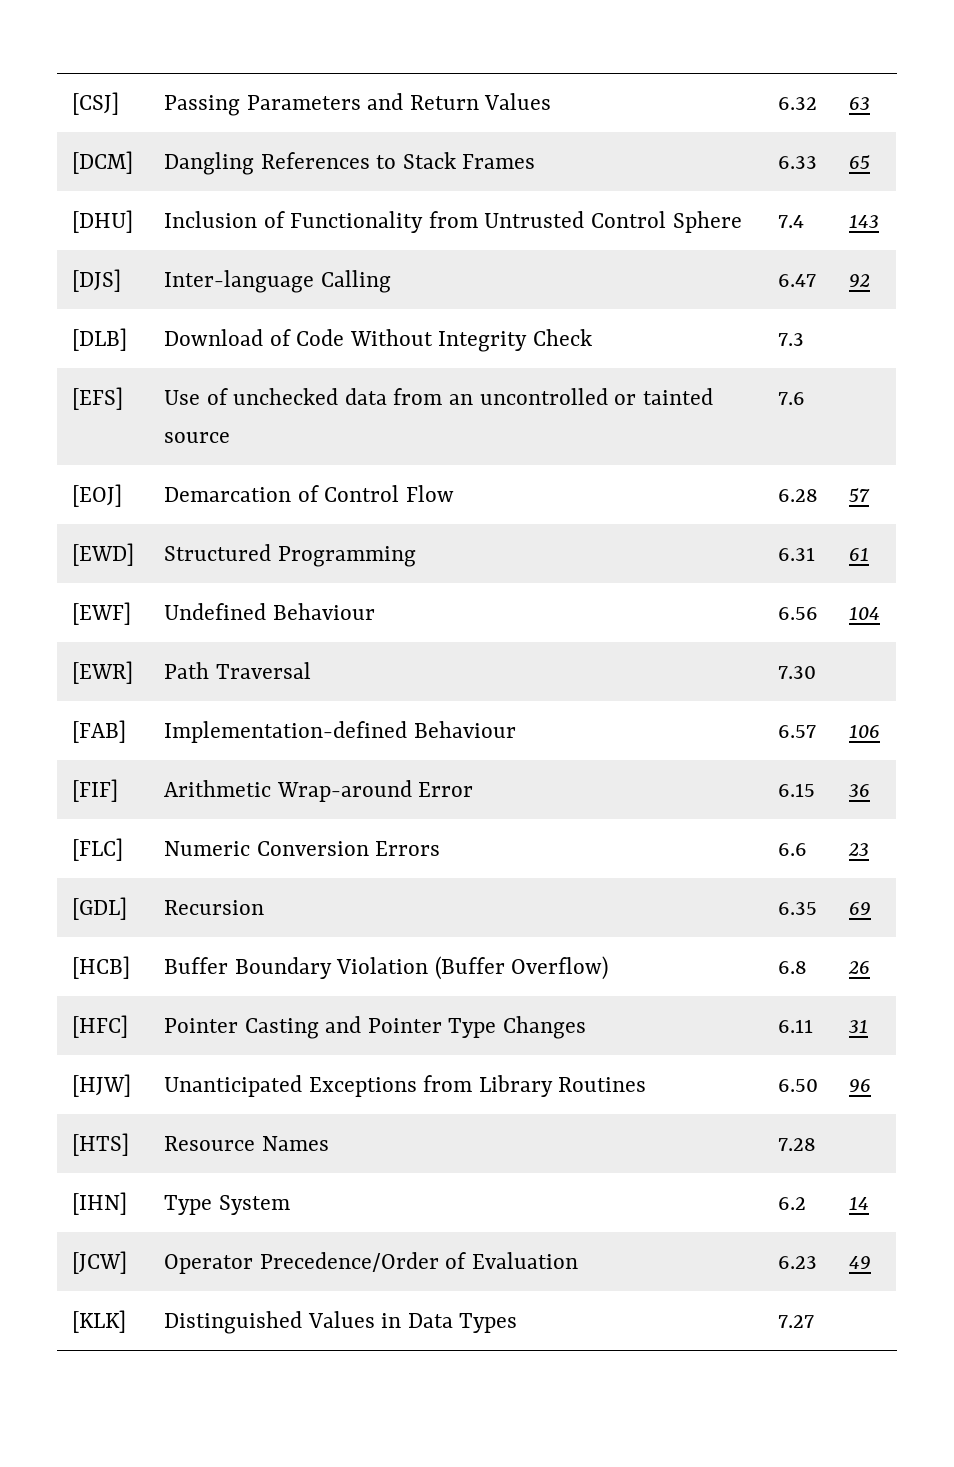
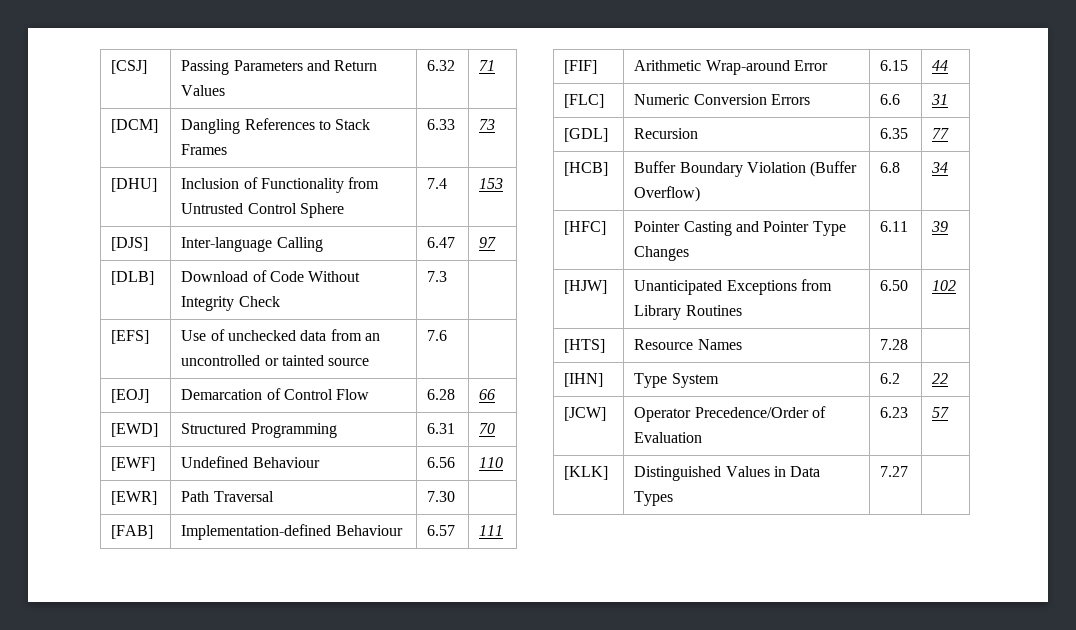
[848,97,870,110] 63 -> [479,60,496,71] 71
[848,155,870,169] 65 -> [479,119,496,130] 73
[848,214,879,228] 143 -> [479,178,504,189] 153
[848,274,870,287] 92 -> [479,237,497,248] 97
[848,488,870,502] 57 -> [479,389,496,400] 66
[848,547,869,561] 61 -> [479,423,496,434] 70
[848,606,880,620] 104 -> [479,457,504,468] 110
[848,724,880,738] 106 -> [479,525,504,536] 111
[848,784,870,797] 36 -> [932,60,949,71] 44
[847,843,869,856] 23 -> [931,94,949,105] 31
[848,902,871,915] 69 -> [932,128,950,139] 77
[847,961,870,974] 26 -> [931,162,949,173] 34
[848,1019,868,1033] 31 -> [931,221,949,232] 39
[848,1079,871,1092] 96 -> [932,280,957,291] 102
[848,1196,869,1210] 14 -> [932,373,949,384] 22
[848,1256,871,1269] 49 -> [932,407,950,418] 57

